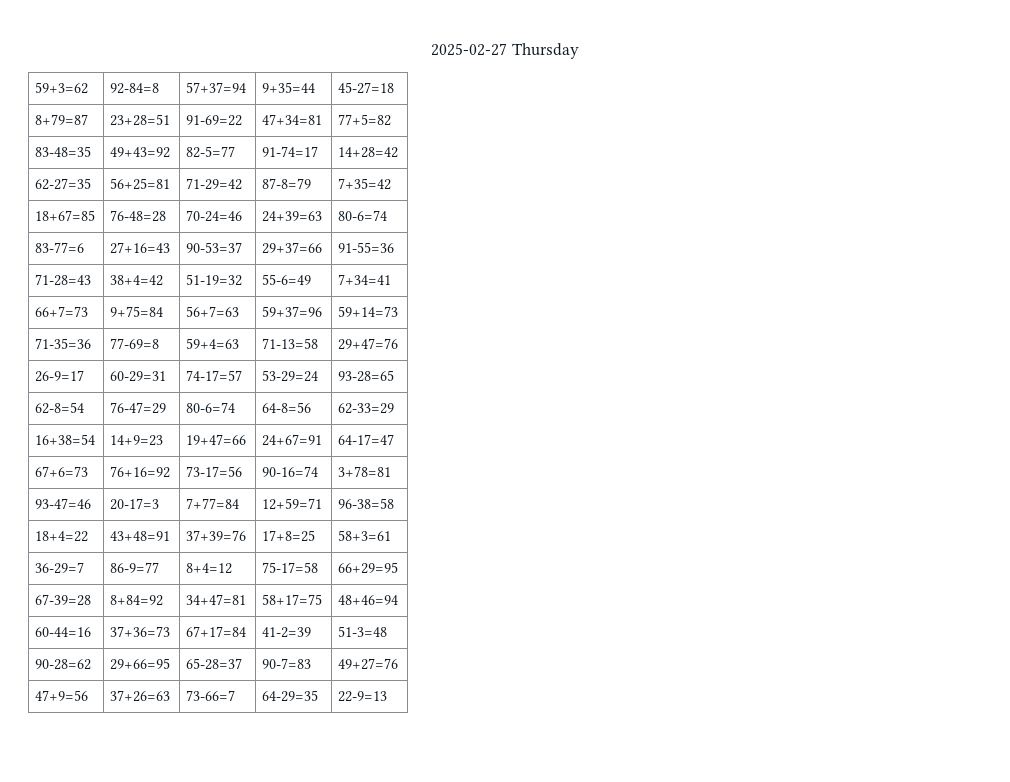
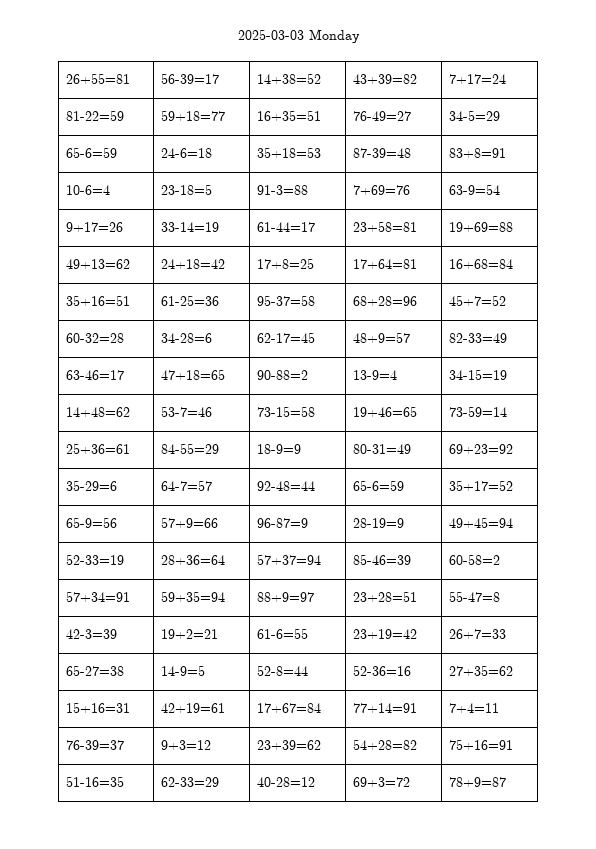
[431,43,579,59] [35,82,89,94] [110,83,160,94] [186,82,247,93] [262,82,316,93] [338,82,395,94] [35,114,89,125] [110,114,171,126] [186,115,243,126] [262,114,323,125] [338,114,392,126] [35,146,92,157] [110,147,171,158] [186,146,236,158] [262,146,319,157] [338,147,399,158] [35,178,92,190] [110,178,171,190] [186,178,243,190] [262,178,312,189] [338,178,392,190] [35,210,96,221] [110,210,167,222] [186,210,243,222] [262,211,323,222] [338,210,388,221] [35,242,85,253] [110,242,171,254] [186,242,243,253] [262,242,323,254] [338,242,395,253] [35,274,92,286] [110,275,164,286] [186,274,243,286] [262,274,312,285] [338,274,392,285] [35,306,89,317] [110,306,164,317] [186,306,240,317] [262,306,323,317] [338,306,399,317] [35,338,92,349] [110,338,160,349] [186,338,240,349] [262,338,319,349] [338,338,399,350] [35,370,85,382] [110,371,167,382] [186,370,243,381] [262,370,319,382] [338,370,395,382] [35,402,85,414] [110,402,167,414] [186,402,236,413] [262,402,312,413] [338,403,395,414] [35,434,96,445] [110,435,164,446] [186,434,247,445] [262,434,323,446] [338,434,395,445] [35,466,89,477] [110,466,171,478] [186,466,243,477] [262,466,319,477] [338,466,392,477] [35,498,92,509] [110,498,160,510] [186,498,240,509] [262,498,323,510] [338,498,395,509] [35,531,89,542] [110,531,171,541] [186,530,247,541] [262,530,316,542] [338,530,392,541] [35,562,85,574] [110,562,160,573] [186,563,233,574] [262,562,319,573] [338,562,399,574] [35,594,92,606] [110,595,164,606] [186,594,247,605] [262,594,323,605] [338,595,399,605] [35,627,92,637] [110,626,171,637] [186,626,247,637] [262,627,312,638] [338,626,388,637] [35,659,92,670] [110,658,171,670] [186,658,243,670] [262,658,312,669] [338,658,399,670] [35,690,89,701] [110,690,171,702] [186,690,236,701] [262,690,319,702] [338,691,388,702] 2025-02-27 Thursday // 59+3=62 | 92-84=8 | 57+37=94 | 9+35=44 | 45-27=18 // 8+79=87 | 23+28=51 | 91-69=22 | 47+34=81 | 77+5=82 // 83-48=35 | 49+43=92 | 82-5=77 | 91-74=17 | 14+28=42 // 62-27=35 | 56+25=81 | 71-29=42 | 87-8=79 | 7+35=42 // 18+67=85 | 76-48=28 | 70-24=46 | 24+39=63 | 80-6=74 // 83-77=6 | 27+16=43 | 90-53=37 | 29+37=66 | 91-55=36 // 71-28=43 | 38+4=42 | 51-19=32 | 55-6=49 | 7+34=41 // 66+7=73 | 9+75=84 | 56+7=63 | 59+37=96 | 59+14=73 // 71-35=36 | 77-69=8 | 59+4=63 | 71-13=58 | 29+47=76 // 26-9=17 | 60-29=31 | 74-17=57 | 53-29=24 | 93-28=65 // 62-8=54 | 76-47=29 | 80-6=74 | 64-8=56 | 62-33=29 // 16+38=54 | 14+9=23 | 19+47=66 | 24+67=91 | 64-17=47 // 67+6=73 | 76+16=92 | 73-17=56 | 90-16=74 | 3+78=81 // 93-47=46 | 20-17=3 | 7+77=84 | 12+59=71 | 96-38=58 // 18+4=22 | 43+48=91 | 37+39=76 | 17+8=25 | 58+3=61 // 36-29=7 | 86-9=77 | 8+4=12 | 75-17=58 | 66+29=95 // 67-39=28 | 8+84=92 | 34+47=81 | 58+17=75 | 48+46=94 // 60-44=16 | 37+36=73 | 67+17=84 | 41-2=39 | 51-3=48 // 90-28=62 | 29+66=95 | 65-28=37 | 90-7=83 | 49+27=76 // 47+9=56 | 37+26=63 | 73-66=7 | 64-29=35 | 22-9=13 -> [237,29,360,43] [66,73,131,84] [161,73,220,84] [257,73,322,84] [353,74,418,84] [449,74,507,84] [66,110,125,121] [161,110,226,121] [257,110,322,121] [353,111,412,121] [449,110,501,121] [66,147,118,158] [161,148,213,158] [257,147,322,158] [353,148,412,158] [449,148,507,158] [66,185,111,195] [161,184,213,195] [257,185,309,195] [353,185,411,195] [449,184,501,195] [66,222,124,232] [161,222,220,232] [257,222,316,232] [353,221,418,232] [449,222,514,232] [66,259,131,269] [161,259,226,269] [257,258,315,269] [353,259,418,269] [449,259,514,269] [66,295,131,306] [161,295,220,306] [257,295,316,306] [353,296,418,306] [449,295,507,306] [66,333,125,343] [161,333,213,343] [257,332,316,343] [353,332,411,343] [449,333,508,343] [66,370,125,380] [161,369,226,380] [257,370,309,380] [353,370,398,380] [449,369,508,380] [66,407,131,417] [161,406,213,417] [257,406,316,417] [353,406,418,417] [449,406,508,417] [66,443,131,454] [161,443,220,454] [257,444,302,454] [353,444,412,454] [449,444,514,454] [66,480,118,491] [161,480,213,491] [257,481,316,491] [353,480,405,491] [449,480,514,491] [66,517,118,528] [161,517,219,528] [257,518,309,528] [353,518,405,528] [449,517,514,528] [66,554,125,565] [161,555,226,565] [257,554,322,565] [353,554,412,565] [449,554,501,565] [66,591,131,602] [161,591,226,602] [257,592,315,602] [353,591,418,602] [449,591,501,602] [66,629,118,639] [161,629,219,639] [257,628,309,639] [353,629,418,639] [449,629,507,639] [66,665,125,676] [161,665,206,676] [257,665,309,676] [353,665,412,676] [449,665,514,676] [66,702,131,713] [161,703,226,713] [257,703,322,713] [353,703,418,713] [449,703,500,713] [66,740,125,750] [161,740,212,750] [257,740,322,750] [353,739,418,750] [449,739,514,750] [66,776,125,787] [161,777,220,787] [257,777,316,787] [353,777,411,787] [449,777,507,787] 2025-03-03 Monday // 26+55=81 | 56-39=17 | 14+38=52 | 43+39=82 | 7+17=24 // 81-22=59 | 59+18=77 | 16+35=51 | 76-49=27 | 34-5=29 // 65-6=59 | 24-6=18 | 35+18=53 | 87-39=48 | 83+8=91 // 10-6=4 | 23-18=5 | 91-3=88 | 7+69=76 | 63-9=54 // 9+17=26 | 33-14=19 | 61-44=17 | 23+58=81 | 19+69=88 // 49+13=62 | 24+18=42 | 17+8=25 | 17+64=81 | 16+68=84 // 35+16=51 | 61-25=36 | 95-37=58 | 68+28=96 | 45+7=52 // 60-32=28 | 34-28=6 | 62-17=45 | 48+9=57 | 82-33=49 // 63-46=17 | 47+18=65 | 90-88=2 | 13-9=4 | 34-15=19 // 14+48=62 | 53-7=46 | 73-15=58 | 19+46=65 | 73-59=14 // 25+36=61 | 84-55=29 | 18-9=9 | 80-31=49 | 69+23=92 // 35-29=6 | 64-7=57 | 92-48=44 | 65-6=59 | 35+17=52 // 65-9=56 | 57+9=66 | 96-87=9 | 28-19=9 | 49+45=94 // 52-33=19 | 28+36=64 | 57+37=94 | 85-46=39 | 60-58=2 // 57+34=91 | 59+35=94 | 88+9=97 | 23+28=51 | 55-47=8 // 42-3=39 | 19+2=21 | 61-6=55 | 23+19=42 | 26+7=33 // 65-27=38 | 14-9=5 | 52-8=44 | 52-36=16 | 27+35=62 // 15+16=31 | 42+19=61 | 17+67=84 | 77+14=91 | 7+4=11 // 76-39=37 | 9+3=12 | 23+39=62 | 54+28=82 | 75+16=91 // 51-16=35 | 62-33=29 | 40-28=12 | 69+3=72 | 78+9=87

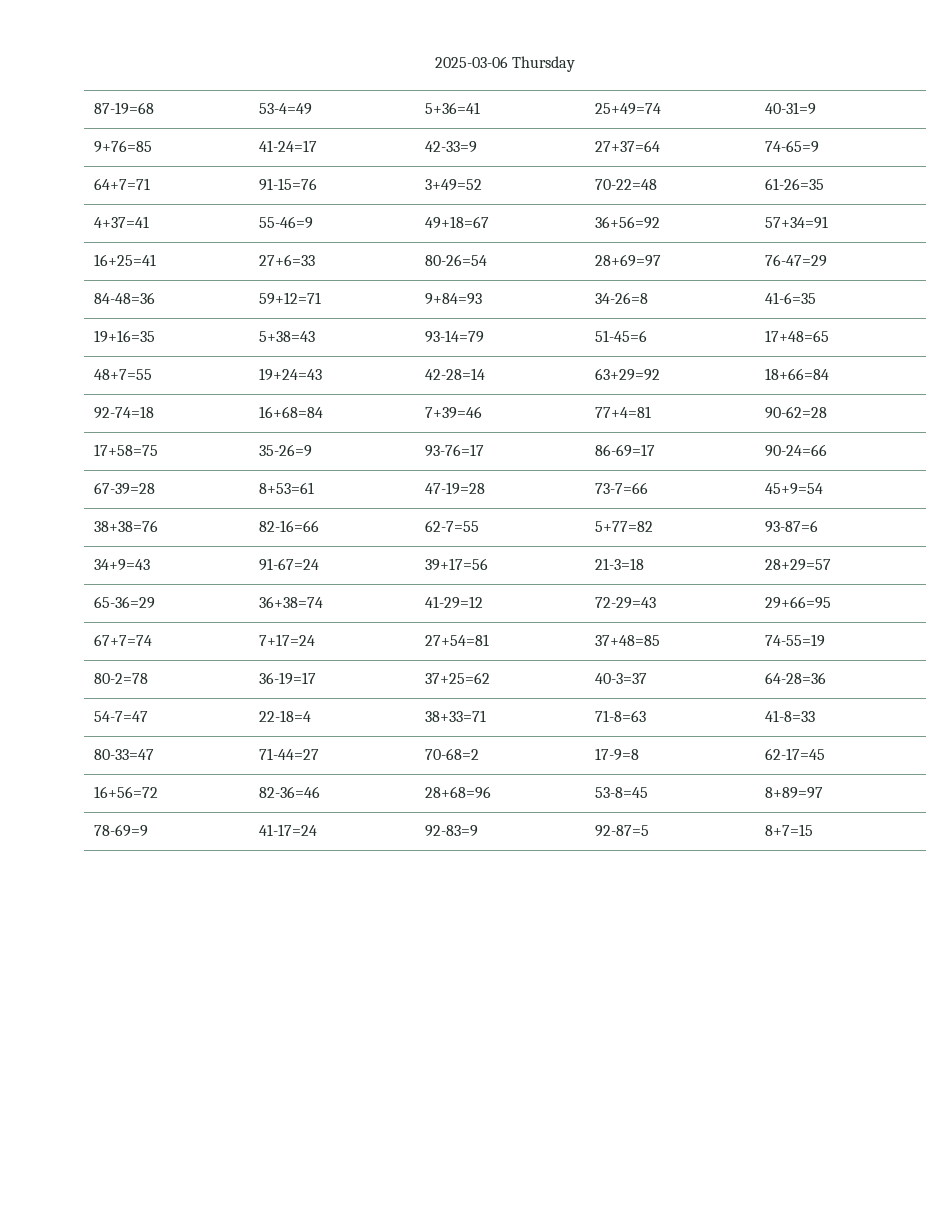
[237,29,360,43] [66,73,131,84] [161,73,220,84] [257,73,322,84] [353,74,418,84] [449,74,507,84] [66,110,125,121] [161,110,226,121] [257,110,322,121] [353,111,412,121] [449,110,501,121] [66,147,118,158] [161,148,213,158] [257,147,322,158] [353,148,412,158] [449,148,507,158] [66,185,111,195] [161,184,213,195] [257,185,309,195] [353,185,411,195] [449,184,501,195] [66,222,124,232] [161,222,220,232] [257,222,316,232] [353,221,418,232] [449,222,514,232] [66,259,131,269] [161,259,226,269] [257,258,315,269] [353,259,418,269] [449,259,514,269] [66,295,131,306] [161,295,220,306] [257,295,316,306] [353,296,418,306] [449,295,507,306] [66,333,125,343] [161,333,213,343] [257,332,316,343] [353,332,411,343] [449,333,508,343] [66,370,125,380] [161,369,226,380] [257,370,309,380] [353,370,398,380] [449,369,508,380] [66,407,131,417] [161,406,213,417] [257,406,316,417] [353,406,418,417] [449,406,508,417] [66,443,131,454] [161,443,220,454] [257,444,302,454] [353,444,412,454] [449,444,514,454] [66,480,118,491] [161,480,213,491] [257,481,316,491] [353,480,405,491] [449,480,514,491] [66,517,118,528] [161,517,219,528] [257,518,309,528] [353,518,405,528] [449,517,514,528] [66,554,125,565] [161,555,226,565] [257,554,322,565] [353,554,412,565] [449,554,501,565] [66,591,131,602] [161,591,226,602] [257,592,315,602] [353,591,418,602] [449,591,501,602] [66,629,118,639] [161,629,219,639] [257,628,309,639] [353,629,418,639] [449,629,507,639] [66,665,125,676] [161,665,206,676] [257,665,309,676] [353,665,412,676] [449,665,514,676] [66,702,131,713] [161,703,226,713] [257,703,322,713] [353,703,418,713] [449,703,500,713] [66,740,125,750] [161,740,212,750] [257,740,322,750] [353,739,418,750] [449,739,514,750] [66,776,125,787] [161,777,220,787] [257,777,316,787] [353,777,411,787] [449,777,507,787] 2025-03-03 Monday // 26+55=81 | 56-39=17 | 14+38=52 | 43+39=82 | 7+17=24 // 81-22=59 | 59+18=77 | 16+35=51 | 76-49=27 | 34-5=29 // 65-6=59 | 24-6=18 | 35+18=53 | 87-39=48 | 83+8=91 // 10-6=4 | 23-18=5 | 91-3=88 | 7+69=76 | 63-9=54 // 9+17=26 | 33-14=19 | 61-44=17 | 23+58=81 | 19+69=88 // 49+13=62 | 24+18=42 | 17+8=25 | 17+64=81 | 16+68=84 // 35+16=51 | 61-25=36 | 95-37=58 | 68+28=96 | 45+7=52 // 60-32=28 | 34-28=6 | 62-17=45 | 48+9=57 | 82-33=49 // 63-46=17 | 47+18=65 | 90-88=2 | 13-9=4 | 34-15=19 // 14+48=62 | 53-7=46 | 73-15=58 | 19+46=65 | 73-59=14 // 25+36=61 | 84-55=29 | 18-9=9 | 80-31=49 | 69+23=92 // 35-29=6 | 64-7=57 | 92-48=44 | 65-6=59 | 35+17=52 // 65-9=56 | 57+9=66 | 96-87=9 | 28-19=9 | 49+45=94 // 52-33=19 | 28+36=64 | 57+37=94 | 85-46=39 | 60-58=2 // 57+34=91 | 59+35=94 | 88+9=97 | 23+28=51 | 55-47=8 // 42-3=39 | 19+2=21 | 61-6=55 | 23+19=42 | 26+7=33 // 65-27=38 | 14-9=5 | 52-8=44 | 52-36=16 | 27+35=62 // 15+16=31 | 42+19=61 | 17+67=84 | 77+14=91 | 7+4=11 // 76-39=37 | 9+3=12 | 23+39=62 | 54+28=82 | 75+16=91 // 51-16=35 | 62-33=29 | 40-28=12 | 69+3=72 | 78+9=87 -> [434,56,576,72] [93,102,154,115] [258,103,312,115] [424,102,480,114] [594,103,661,115] [764,102,816,115] [93,140,152,153] [258,140,317,152] [424,141,477,153] [594,140,660,152] [764,140,819,153] [93,178,150,190] [258,178,317,191] [424,179,482,191] [594,179,657,190] [764,178,824,190] [93,216,149,228] [258,216,313,229] [424,216,489,229] [594,216,660,229] [764,216,828,229] [93,254,156,266] [258,254,315,266] [424,254,487,266] [594,254,661,267] [764,254,827,267] [93,292,155,304] [258,292,321,305] [424,293,482,305] [594,292,648,304] [764,292,816,304] [93,330,155,343] [258,331,315,342] [424,330,484,343] [594,330,647,342] [764,330,829,342] [93,369,152,380] [258,368,322,381] [424,368,485,380] [594,368,660,381] [764,368,829,380] [93,406,154,419] [258,406,323,418] [424,406,482,419] [594,406,651,418] [764,406,827,419] [93,444,158,456] [258,444,312,457] [424,444,484,457] [594,444,655,457] [764,444,827,457] [93,482,155,495] [258,482,314,494] [424,482,485,495] [594,482,648,494] [764,483,823,495] [93,520,158,532] [258,520,319,532] [424,520,479,532] [594,521,653,532] [764,520,818,533] [93,559,150,571] [258,558,319,571] [424,558,488,571] [594,558,644,570] [764,559,831,571] [93,596,155,609] [258,596,323,608] [424,596,483,609] [594,597,656,609] [764,596,831,609] [93,634,152,646] [258,634,315,646] [424,634,489,646] [594,635,660,646] [764,634,825,647] [93,673,148,684] [258,672,316,685] [424,672,490,684] [594,673,647,684] [764,672,826,684] [93,711,148,722] [258,710,311,722] [424,710,486,722] [594,710,646,722] [764,710,815,722] [93,749,154,760] [258,748,319,760] [424,748,479,760] [594,748,639,761] [764,748,825,760] [93,786,158,798] [258,786,320,798] [424,786,491,799] [594,787,648,798] [764,787,823,799] [93,824,148,837] [258,824,317,836] [424,825,478,837] [594,825,649,837] [764,824,813,836] 2025-03-06 Thursday // 87-19=68 | 53-4=49 | 5+36=41 | 25+49=74 | 40-31=9 // 9+76=85 | 41-24=17 | 42-33=9 | 27+37=64 | 74-65=9 // 64+7=71 | 91-15=76 | 3+49=52 | 70-22=48 | 61-26=35 // 4+37=41 | 55-46=9 | 49+18=67 | 36+56=92 | 57+34=91 // 16+25=41 | 27+6=33 | 80-26=54 | 28+69=97 | 76-47=29 // 84-48=36 | 59+12=71 | 9+84=93 | 34-26=8 | 41-6=35 // 19+16=35 | 5+38=43 | 93-14=79 | 51-45=6 | 17+48=65 // 48+7=55 | 19+24=43 | 42-28=14 | 63+29=92 | 18+66=84 // 92-74=18 | 16+68=84 | 7+39=46 | 77+4=81 | 90-62=28 // 17+58=75 | 35-26=9 | 93-76=17 | 86-69=17 | 90-24=66 // 67-39=28 | 8+53=61 | 47-19=28 | 73-7=66 | 45+9=54 // 38+38=76 | 82-16=66 | 62-7=55 | 5+77=82 | 93-87=6 // 34+9=43 | 91-67=24 | 39+17=56 | 21-3=18 | 28+29=57 // 65-36=29 | 36+38=74 | 41-29=12 | 72-29=43 | 29+66=95 // 67+7=74 | 7+17=24 | 27+54=81 | 37+48=85 | 74-55=19 // 80-2=78 | 36-19=17 | 37+25=62 | 40-3=37 | 64-28=36 // 54-7=47 | 22-18=4 | 38+33=71 | 71-8=63 | 41-8=33 // 80-33=47 | 71-44=27 | 70-68=2 | 17-9=8 | 62-17=45 // 16+56=72 | 82-36=46 | 28+68=96 | 53-8=45 | 8+89=97 // 78-69=9 | 41-17=24 | 92-83=9 | 92-87=5 | 8+7=15

